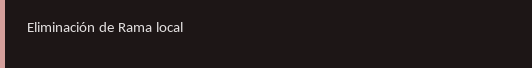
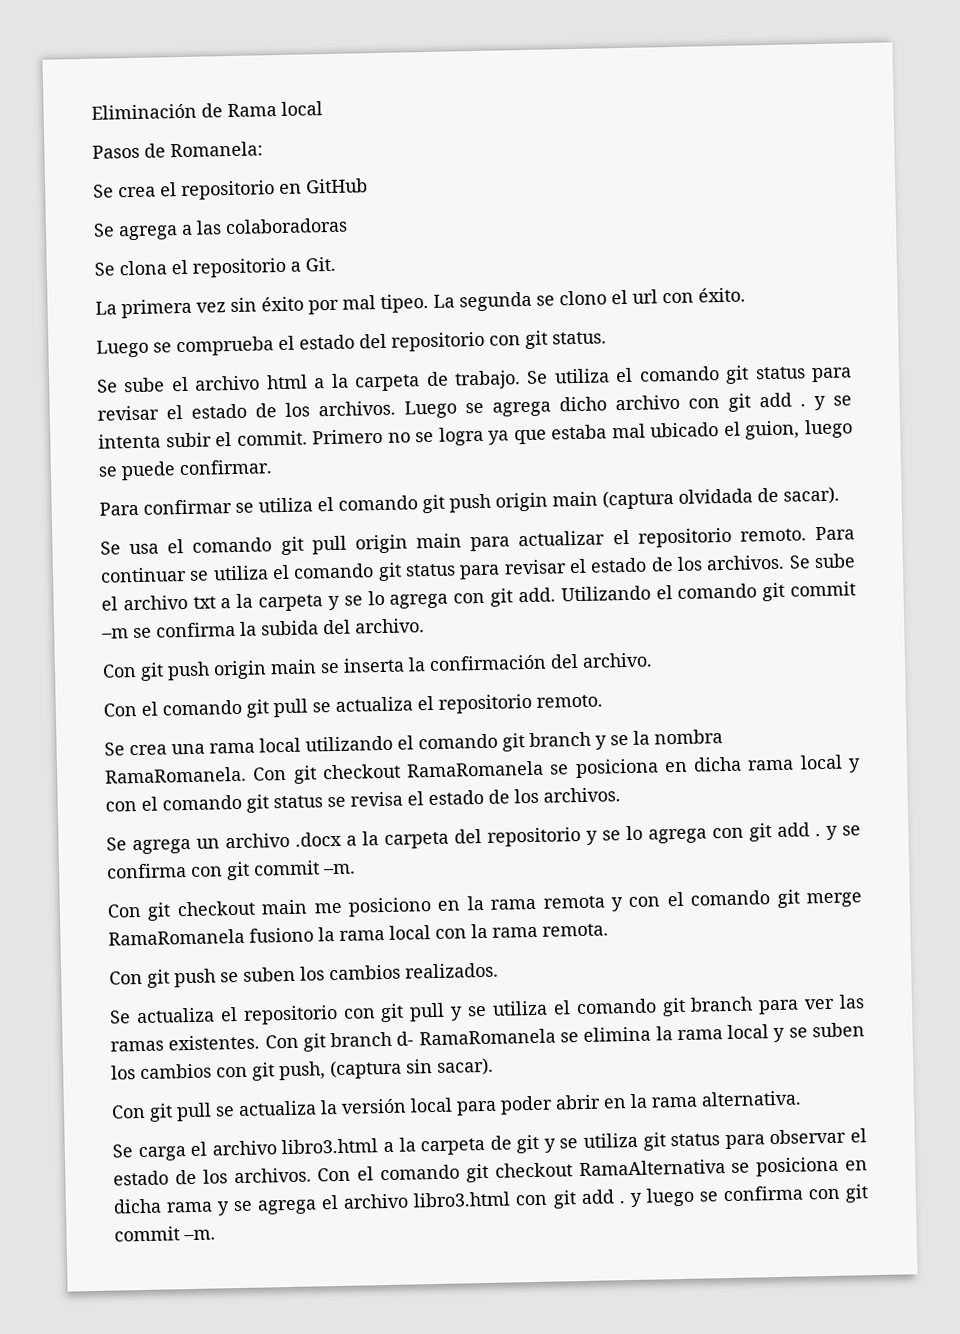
(183, 27) none -> [92,141,263,159] [93,178,368,200] [93,217,348,241] [94,256,336,278] [95,287,746,319] [96,330,607,358] [97,365,852,393] [97,392,852,421] [98,419,853,449] [98,459,272,481] [99,486,840,516] [100,526,855,556] [100,553,857,583] [101,581,857,612] [101,618,425,639] [102,652,653,681] [103,693,603,718] [104,729,723,756] [105,754,861,784] [105,787,621,813] [106,822,861,855] [106,860,356,881] [107,889,862,921] [108,923,609,946] [109,962,499,988] [109,994,865,1025] [110,1022,866,1052] [111,1057,494,1081] [111,1090,802,1122] [112,1128,867,1162] [113,1156,869,1186] [113,1184,869,1216] [114,1226,216,1242] // Pasos de Romanela: // Se crea el repositorio en GitHub // Se agrega a las colaboradoras // Se clona el repositorio a Git. // La primera vez sin éxito por mal tipeo. La segunda se clono el url con éxito. // Luego se comprueba el estado del repositorio con git status. // Se sube el archivo html a la carpeta de trabajo. Se utiliza el comando git status para revisar el estado de los archivos. Luego se agrega dicho archivo con git add . y se intenta subir el commit. Primero no se logra ya que estaba mal ubicado el guion, luego se puede confirmar. // Para confirmar se utiliza el comando git push origin main (captura olvidada de sacar). // Se usa el comando git pull origin main para actualizar el repositorio remoto. Para continuar se utiliza el comando git status para revisar el estado de los archivos. Se sube el archivo txt a la carpeta y se lo agrega con git add. Utilizando el comando git commit –m se confirma la subida del archivo. // Con git push origin main se inserta la confirmación del archivo. // Con el comando git pull se actualiza el repositorio remoto. // Se crea una rama local utilizando el comando git branch y se la nombra RamaRomanela. Con git checkout RamaRomanela se posiciona en dicha rama local y con el comando git status se revisa el estado de los archivos. // Se agrega un archivo .docx a la carpeta del repositorio y se lo agrega con git add . y se confirma con git commit –m. // Con git checkout main me posiciono en la rama remota y con el comando git merge RamaRomanela fusiono la rama local con la rama remota. // Con git push se suben los cambios realizados. // Se actualiza el repositorio con git pull y se utiliza el comando git branch para ver las ramas existentes. Con git branch d- RamaRomanela se elimina la rama local y se suben los cambios con git push, (captura sin sacar). // Con git pull se actualiza la versión local para poder abrir en la rama alternativa. // Se carga el archivo libro3.html a la carpeta de git y se utiliza git status para observar el estado de los archivos. Con el comando git checkout RamaAlternativa se posiciona en dicha rama y se agrega el archivo libro3.html con git add . y luego se confirma con git commit –m.

